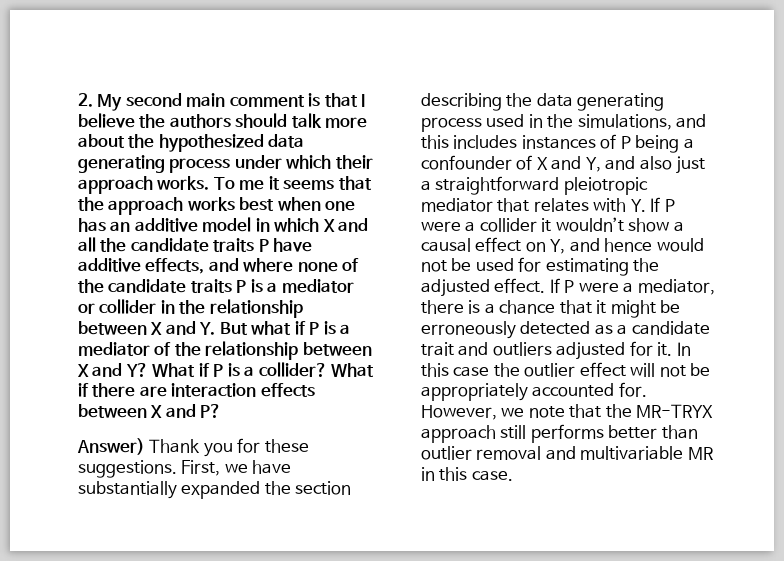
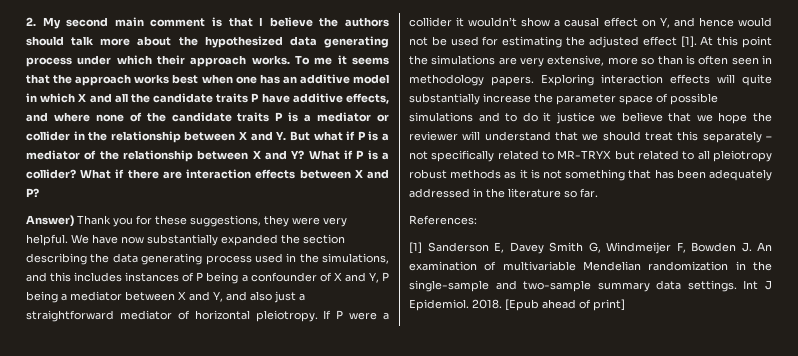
[78,460,292,478] suggestions. First, we have -> [190,215,347,227] [26,234,144,246] suggestions, they were very helpful. We have now
(601, 164) none -> [382,272,389,281] [26,291,223,303] P being a mediator between X and Y,
[563,177,648,195] [421,198,646,212] pleiotropic mediator that relates with Y. -> [119,310,318,322] mediator of horizontal pleiotropy.
[494,278,715,295] [421,300,681,318] [421,321,710,339] [421,341,691,360] [421,362,711,377] [421,382,647,401] [421,404,714,420] [421,424,698,443] [421,446,714,460] [421,467,513,481] effect. If P were a mediator, there is a chance that it might be erroneously detected as a candidate trait and outliers adjusted for it. In this case the outlier effect will not be appropriately accounted for. However, we note that the MR-TRYX approach still performs better than outlier removal and multivariable MR in this case. -> [642,36,772,48] [409,55,772,67] [409,74,772,86] [409,93,718,105] [409,112,772,124] [409,131,772,143] [409,150,772,162] [409,169,772,181] [409,188,598,198] [409,215,477,225] [409,242,772,254] [409,261,772,271] [409,280,772,292] [409,299,625,311] effect [1]. At this point the simulations are very extensive, more so than is often seen in methodology papers. Exploring interaction effects will quite substantially increase the parameter space of possible simulations and to do it justice we believe that we hope the reviewer will understand that we should treat this separately – not specifically related to MR-TRYX but related to all pleiotropy robust methods as it is not something that has been adequately addressed in the literature so far. // References: // [1] Sanderson E, Davey Smith G, Windmeijer F, Bowden J. An examination of multivariable Mendelian randomization in the single-sample and two-sample summary data settings. Int J Epidemiol. 2018. [Epub ahead of print]

